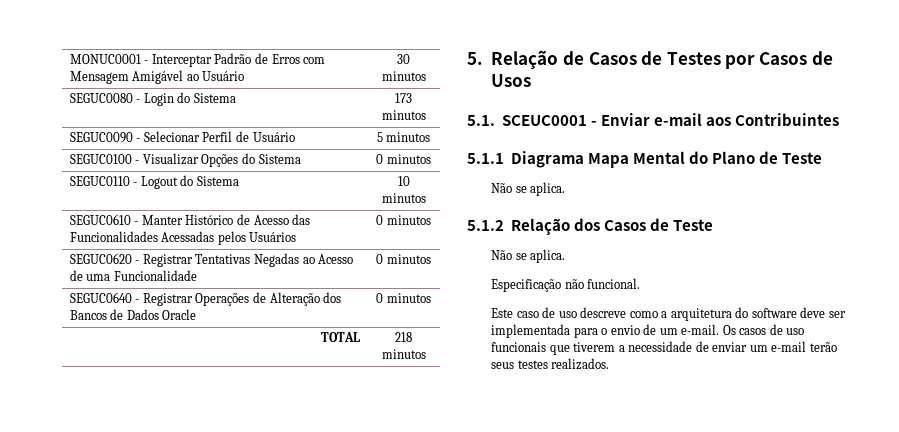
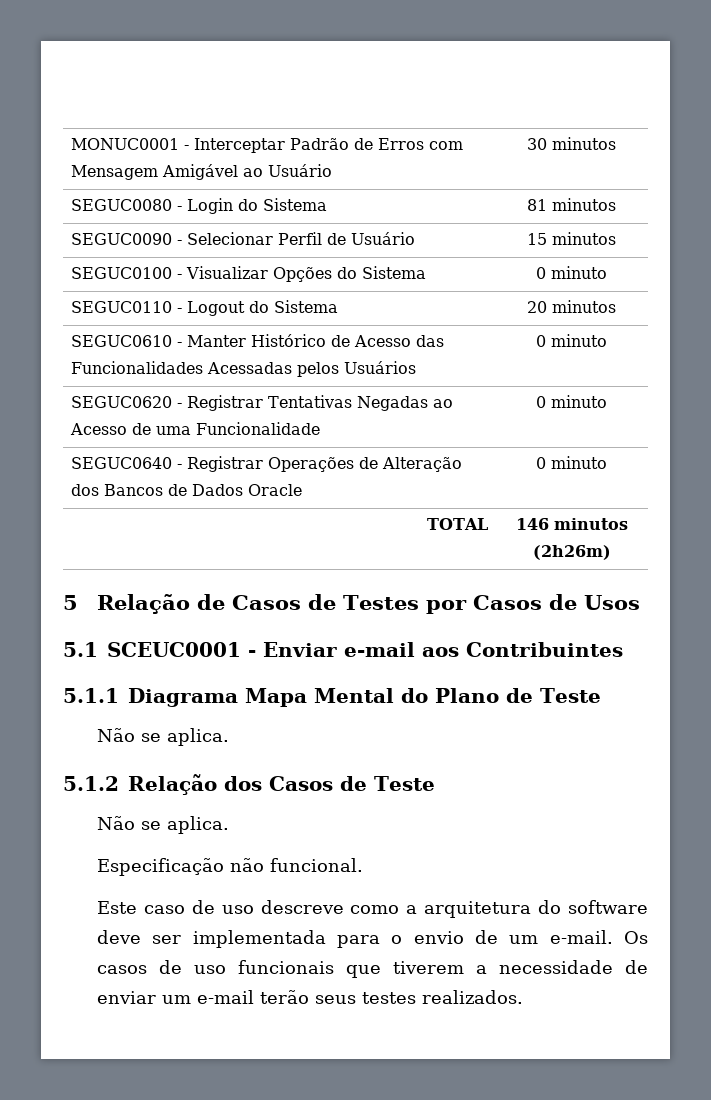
[395,93,412,103] 173 -> [527,199,547,211] 81
[376,132,383,142] 5 -> [527,233,547,245] 15
[386,154,431,164] minutos -> [551,266,607,279] minuto
[397,176,410,186] 10 -> [527,301,547,313] 20
[386,215,431,225] minutos -> [551,334,607,347] minuto
[386,254,431,264] minutos -> [551,395,607,408] minuto
[386,293,431,303] minutos -> [551,456,607,469] minuto
[395,332,412,342] [381,349,426,359] [467,52,483,65] 218 minutos // 5. -> [515,518,628,530] [532,545,611,560] [63,595,78,610] 146 minutos (2h26m) // 5
[467,115,495,126] 5.1. -> [63,642,98,657] 5.1

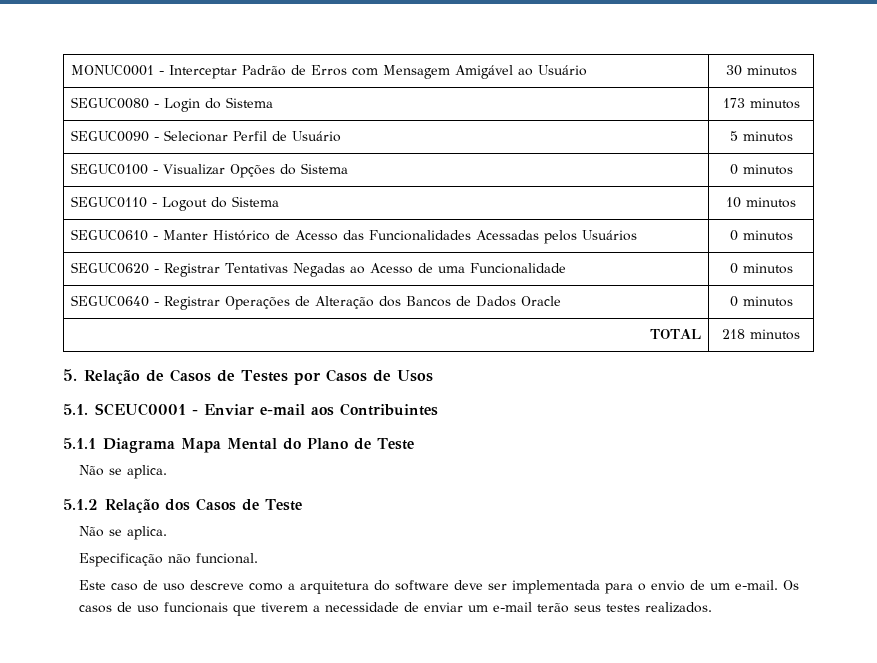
[527,199,547,211] 81 -> [722,98,745,108] 173
[527,233,547,245] 15 -> [729,131,738,141] 5
[551,266,607,279] minuto -> [742,164,793,175] minutos
[527,301,547,313] 20 -> [726,197,741,208] 10
[551,334,607,347] minuto -> [742,230,793,241] minutos
[551,395,607,408] minuto -> [742,263,793,274] minutos
[551,456,607,469] minuto -> [742,296,793,307] minutos
[515,518,628,530] [532,545,611,560] [63,595,78,610] 146 minutos (2h26m) // 5 -> [722,329,800,340] [63,369,77,381] 218 minutos // 5.
[63,642,98,657] 5.1 -> [63,404,88,415] 5.1.

